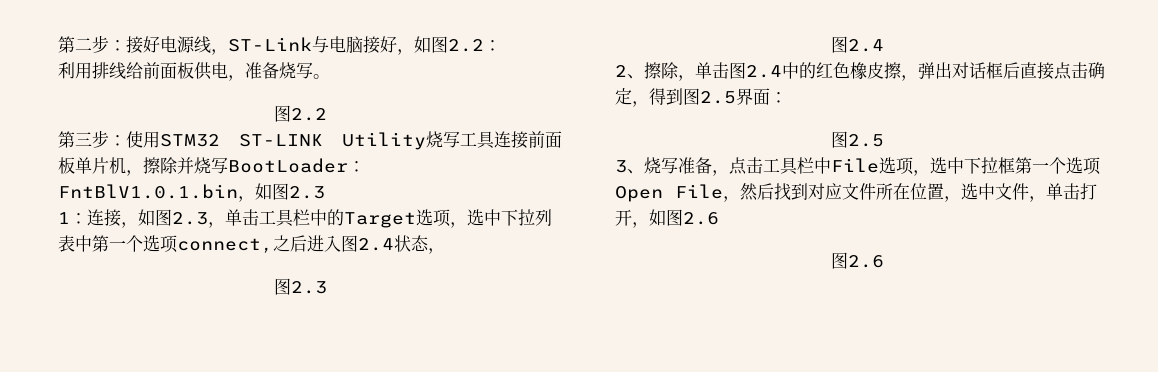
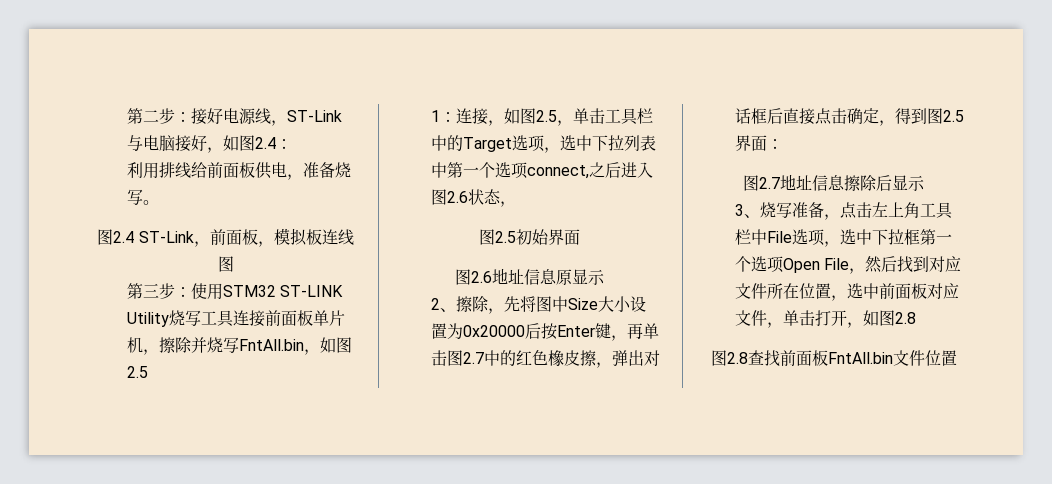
[448,39,485,52] 2.2 -> [254,137,276,149] 2.4
[291,108,327,121] 2.2 -> [113,228,354,247] [217,256,234,272] 2.4 ST-Link，前面板，模拟板连线图
[228,158,366,173] [58,183,326,202] BootLoader：FntBlV1.0.1.bin，如图2.3 -> [238,337,352,355] [126,366,148,378] FntAll.bin，如图2.5
[172,212,209,225] 2.3 -> [535,110,557,122] 2.5
[358,238,395,251] 2.4 -> [446,191,468,203] 2.6
[291,281,327,294] [831,36,884,53] [615,62,783,81] 2.3 // 图2.4 // 2、擦除，单击图2.4 -> [495,229,580,245] [455,268,605,285] [430,296,646,314] [430,323,659,341] [430,350,484,366] 2.5初始界面 // 图2.6地址信息原显示 // 2、擦除，先将图中Size大小设置为0x20000后按Enter键，再单击图2.7
[848,134,884,147] 2.5 -> [759,174,925,191] 2.7地址信息擦除后显示
(764, 165) none -> [871,202,920,218] 左上角
(996, 191) none -> [878,283,959,299] 前面板对应
[683,212,720,225] [831,252,884,269] 2.6 // 图2.6 -> [894,312,916,324] [710,350,957,367] 2.8 // 图2.8查找前面板FntAll.bin文件位置

